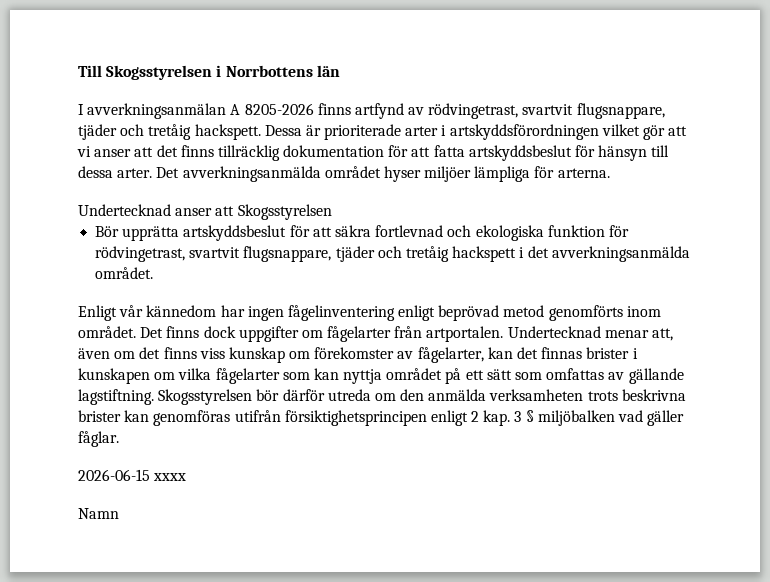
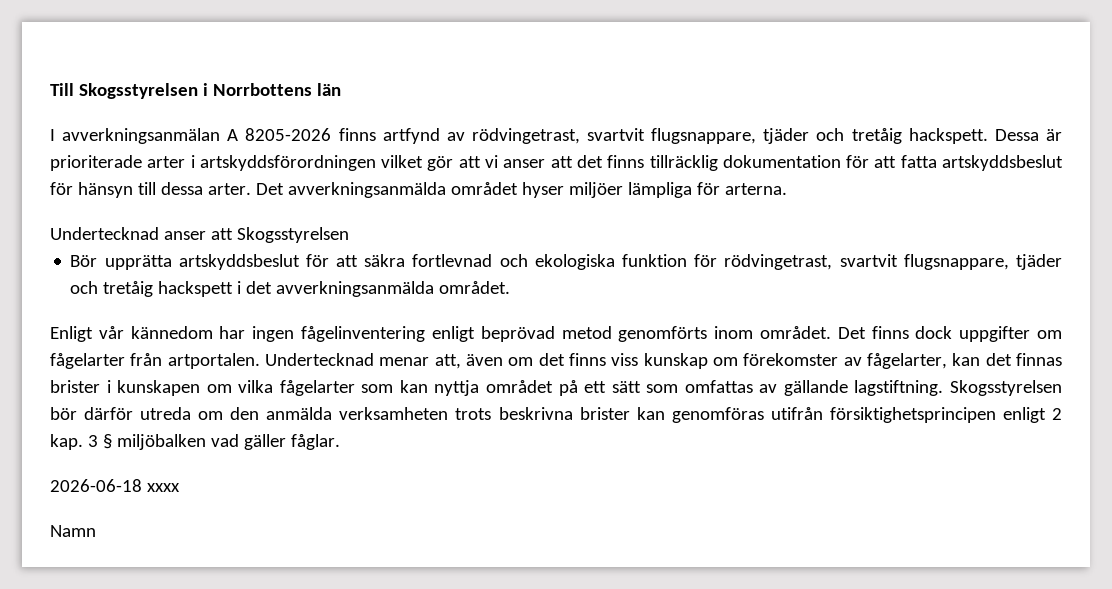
[78,469,150,481] 2026-06-15 -> [50,479,142,492] 2026-06-18

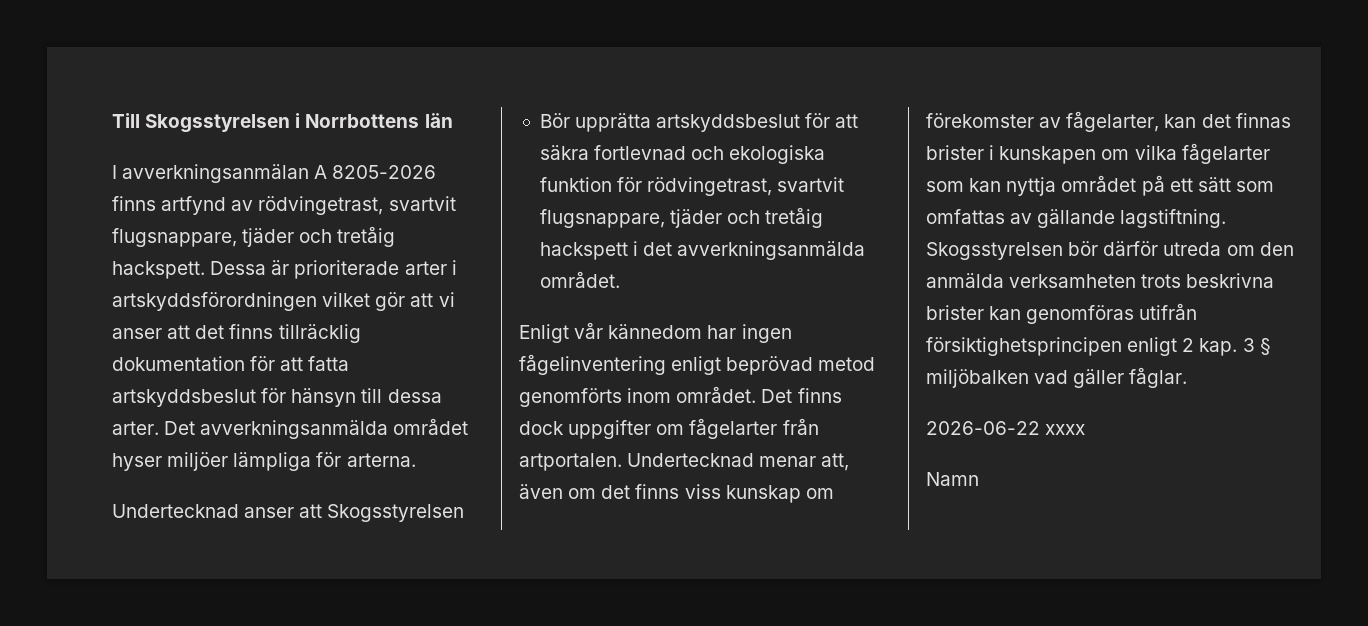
[50,479,142,492] 2026-06-18 -> [926,421,1040,435] 2026-06-22

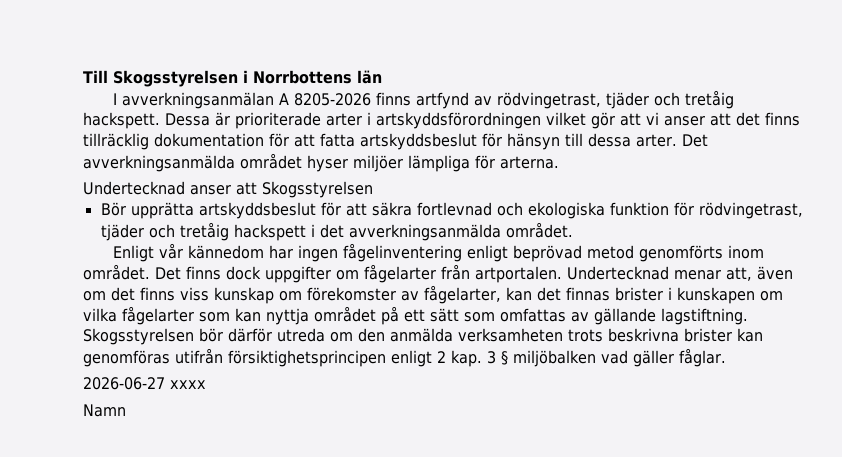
[388,196,456,211] [112,228,237,247] svartvit flugsnappare, -> (601, 100) none
[777,177,845,192] [539,209,665,228] svartvit flugsnappare, -> (803, 210) none
[926,421,1040,435] 2026-06-22 -> [83,377,165,390] 2026-06-27

